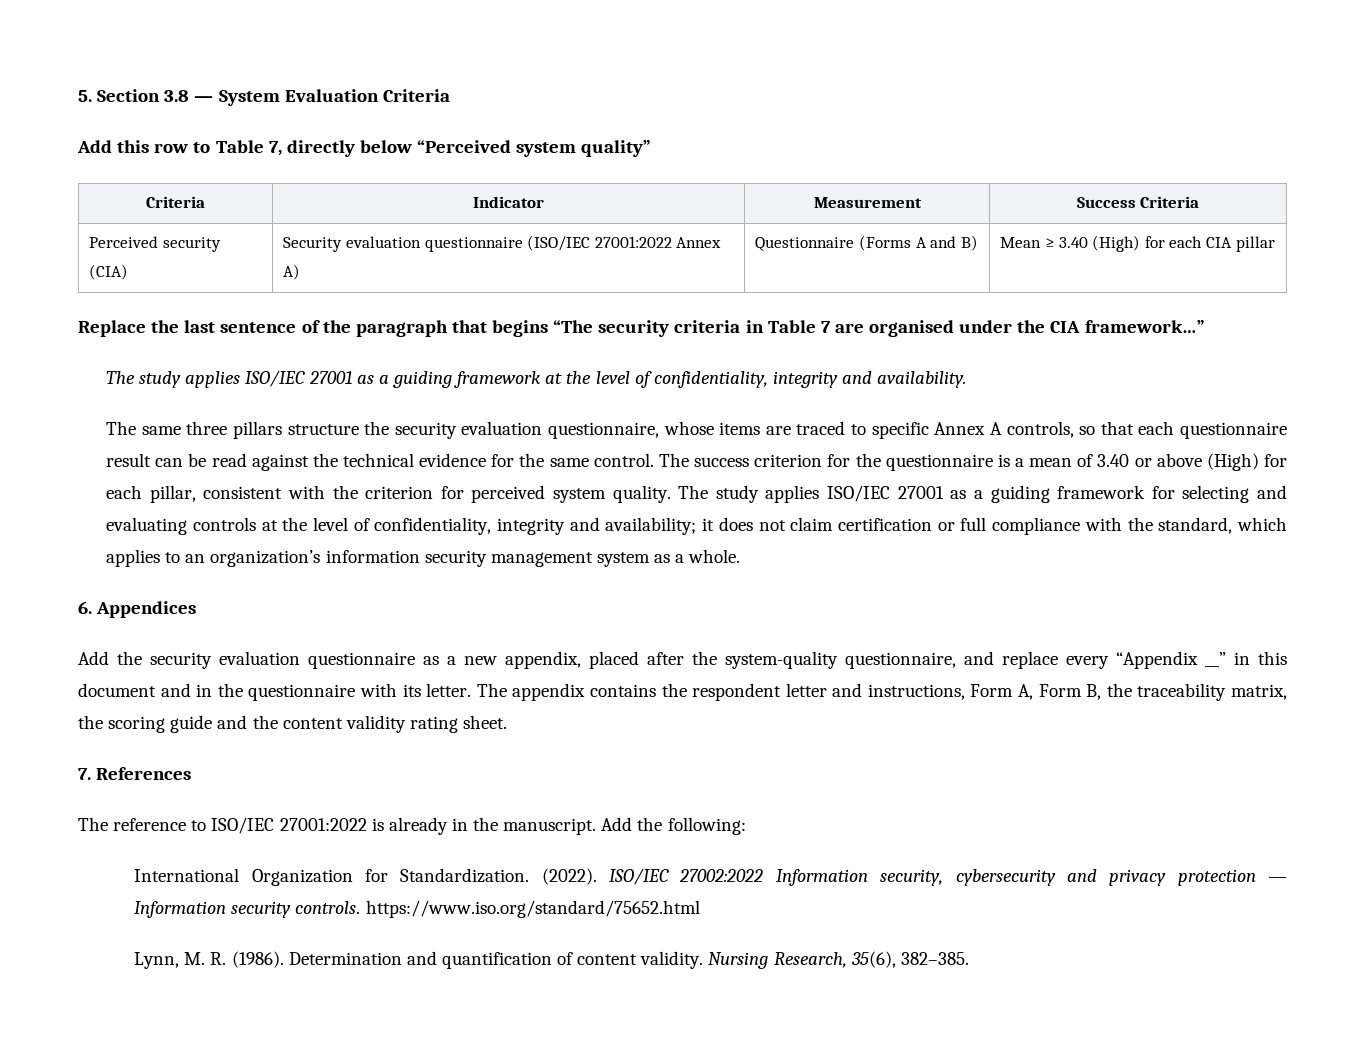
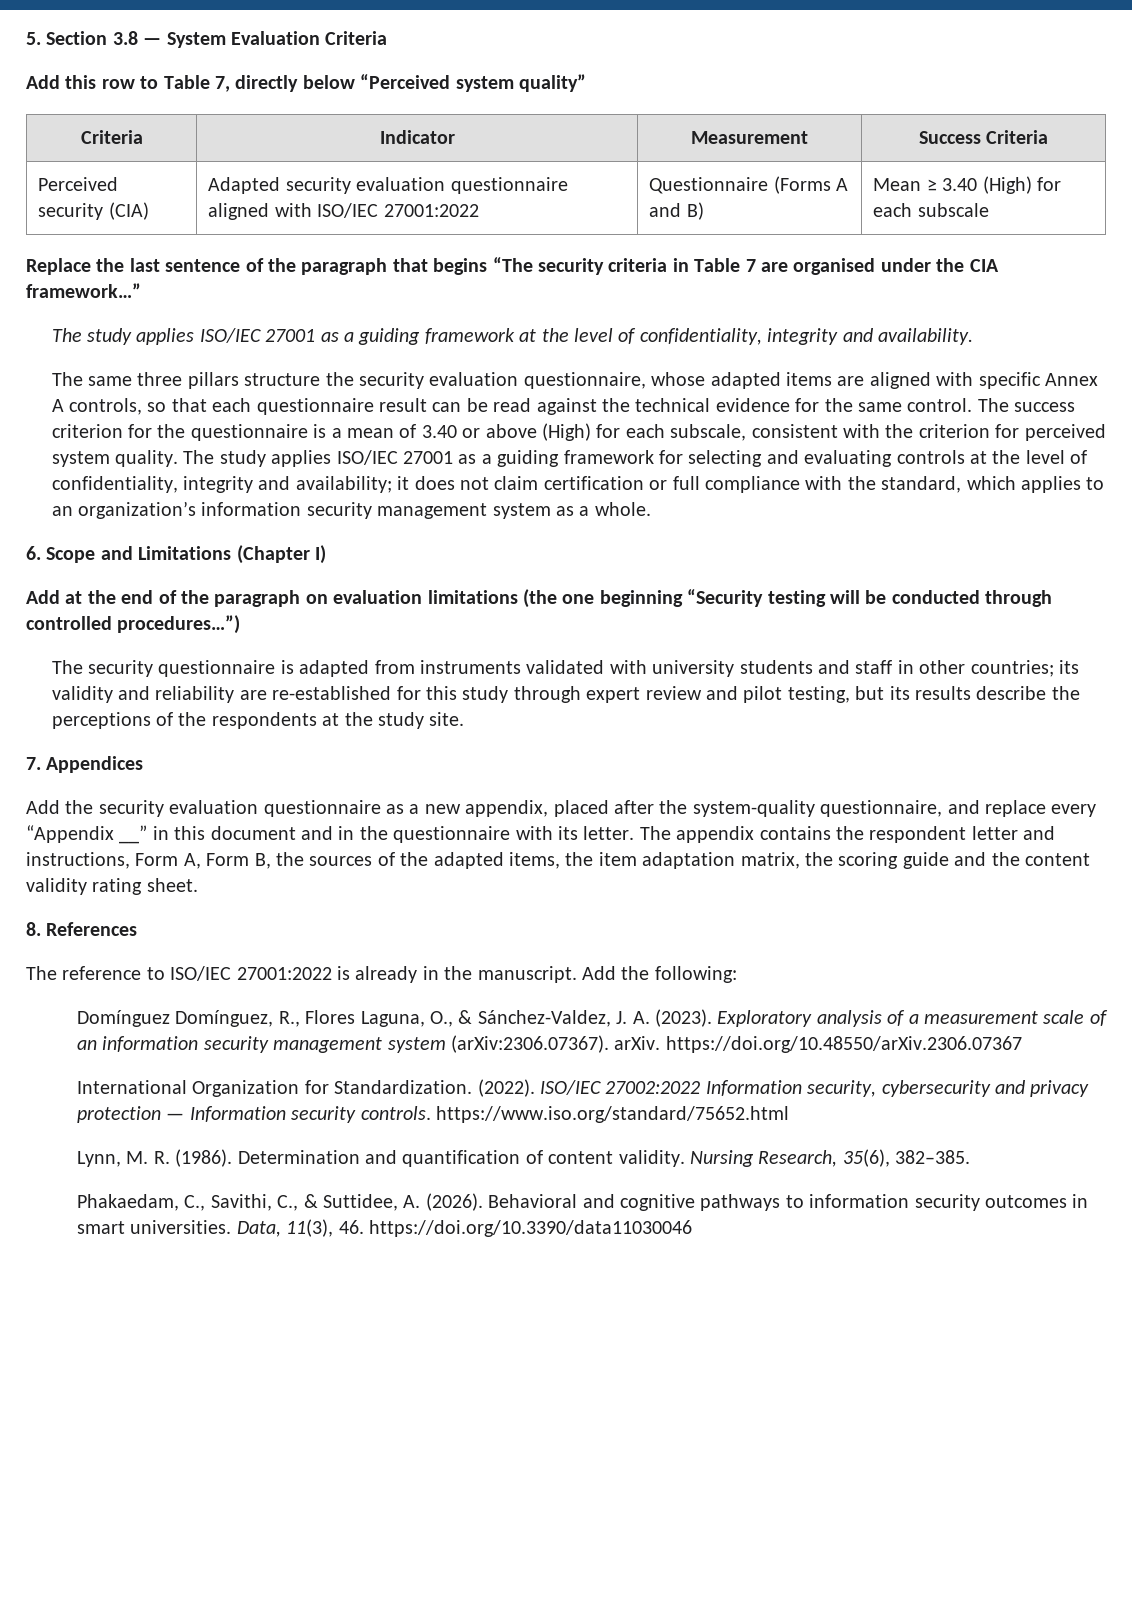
[283,235,722,252] [283,264,301,280] Security evaluation questionnaire (ISO/IEC 27001:2022 Annex A) -> [208,177,568,194] [208,203,479,220] Adapted security evaluation questionnaire aligned with ISO/IEC 27001:2022
[1205,236,1275,252] CIA pillar -> [917,203,989,217] subscale
(714, 428) none -> [710,372,781,389] adapted
[796,421,867,435] traced to -> [869,372,974,389] aligned with
[149,485,196,503] pillar, -> [670,424,747,441] subscale,
(92, 607) none -> [46,545,326,564] [26,589,1053,608] [26,615,241,634] [51,660,1079,677] [51,686,1080,703] [51,712,465,729] [26,757,41,770] Scope and Limitations (Chapter I) // Add at the end of the paragraph on evaluation limitations (the one beginning “Security testing will be conducted through controlled procedures…”) // The security questionnaire is adapted from instruments validated with university students and staff in other countries; its validity and reliability are re-established for this study through expert review and pilot testing, but its results describe the perceptions of the respondents at the study site. // 7.
[1137,683,1227,701] traceability -> [309,852,736,869] sources of the adapted items, the item adaptation
[78,768,91,780] 7. -> [26,922,41,936] 8.
(746, 826) none -> [77,1009,1108,1027] [77,1035,1022,1053] // Domínguez Domínguez, R., Flores Laguna, O., & Sánchez-Valdez, J. A. (2023). Exploratory analysis of a measurement scale of an information security management system (arXiv:2306.07367). arXiv. https://doi.org/10.48550/arXiv.2306.07367
(969, 958) none -> [77,1193,1089,1211] [77,1219,693,1237] // Phakaedam, C., Savithi, C., & Suttidee, A. (2026). Behavioral and cognitive pathways to information security outcomes in smart universities. Data, 11(3), 46. https://doi.org/10.3390/data11030046

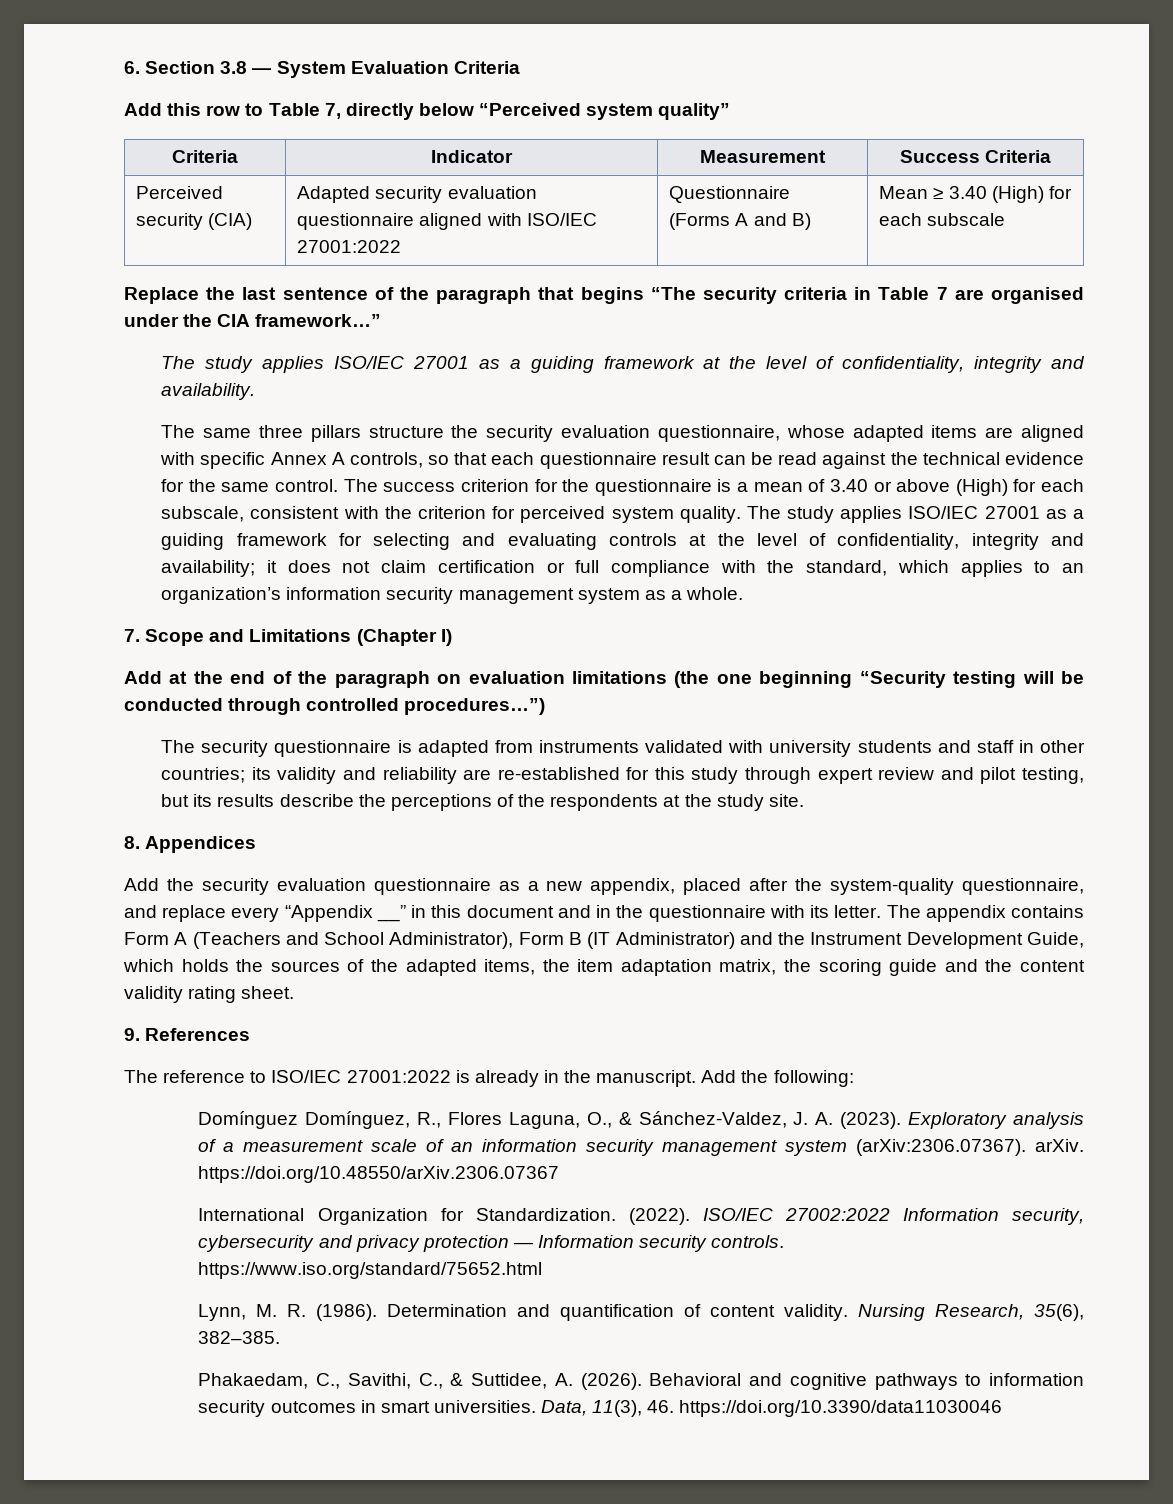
[26,32,41,45] 5. -> [124,61,140,74] 6.
[26,546,41,560] 6. -> [124,629,140,642] 7.
[26,757,41,770] 7. -> [124,836,140,849] 8.
[835,826,1056,843] [26,852,271,869] the respondent letter and instructions, Form A, Form B, -> [124,932,1084,949] [123,959,229,972] Form A (Teachers and School Administrator), Form B (IT Administrator) and the Instrument Development Guide, which holds
[26,922,41,936] 8. -> [124,1028,140,1041] 9.

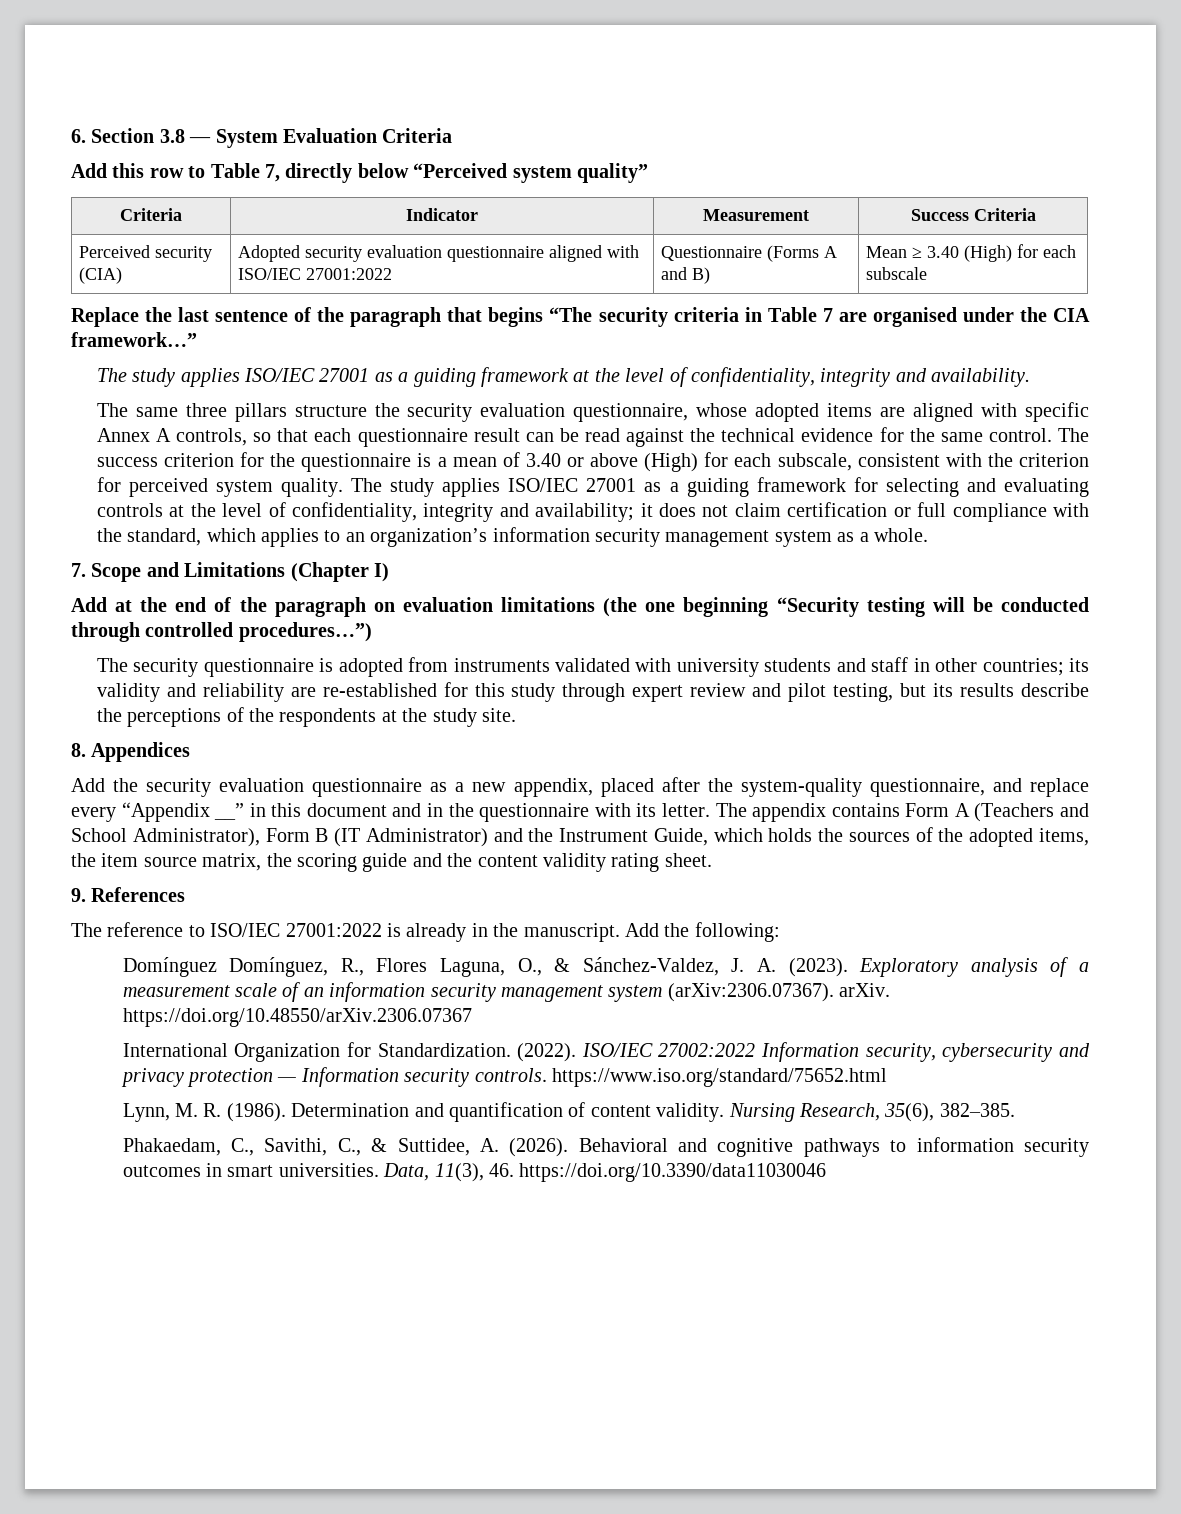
[297,186,371,203] Adapted -> [238,245,301,262] Adopted
[852,425,924,442] adapted -> [755,403,820,422] adopted
[417,740,489,757] adapted -> [338,658,403,677] adopted
[906,932,1023,949] Development -> (649, 835) none
[405,959,477,976] adapted -> [969,828,1034,847] adopted
[620,959,712,976] adaptation -> [143,857,197,867] source

